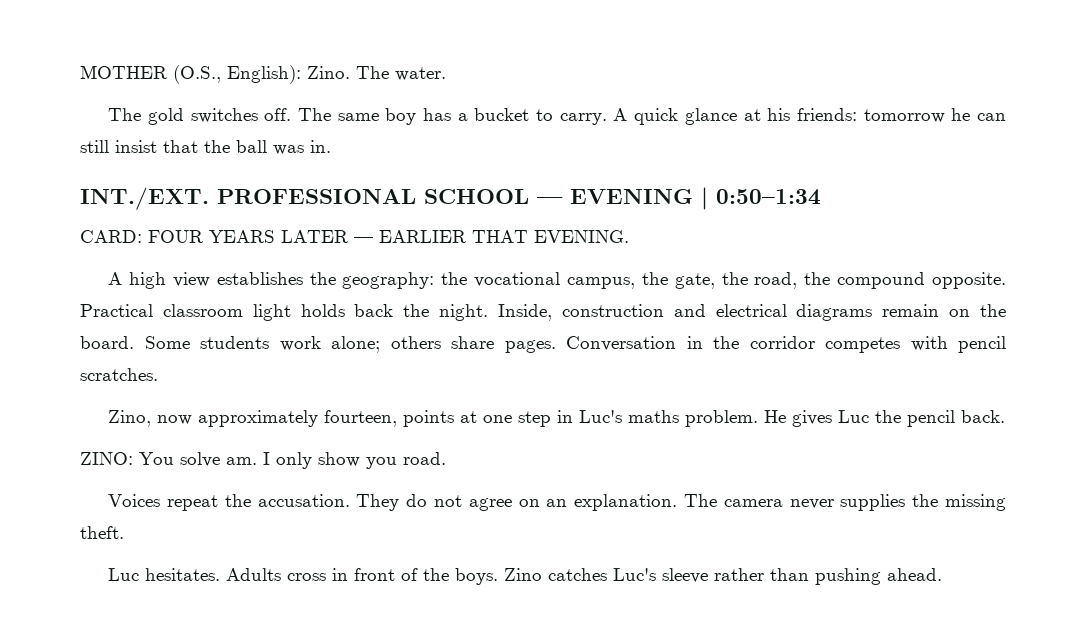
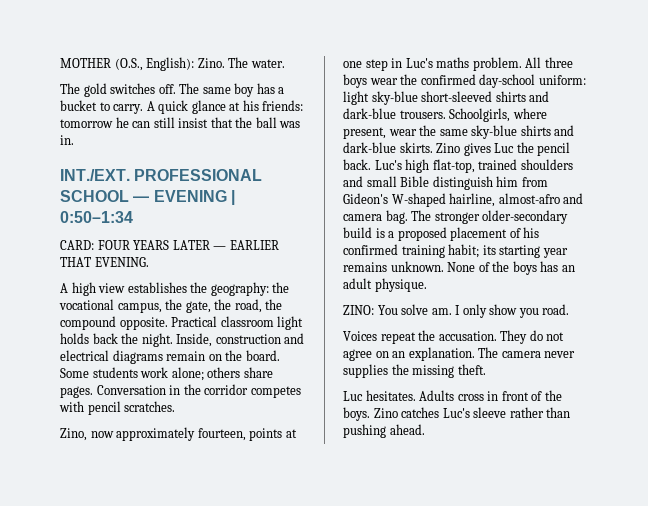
[764,410,787,423] He -> [525,57,573,68] [343,74,586,88] [343,91,550,105] [343,108,547,122] [343,125,575,139] [343,142,461,153] All three boys wear the confirmed day-school uniform: light sky-blue short-sleeved shirts and dark-blue trousers. Schoolgirls, where present, wear the same sky-blue shirts and dark-blue skirts. Zino
(1006, 416) none -> [374,159,573,173] [343,176,548,190] [343,193,584,207] [343,210,569,224] [343,227,540,241] [343,244,568,258] [343,261,575,275] [343,278,427,292] Luc's high flat-top, trained shoulders and small Bible distinguish him from Gideon's W-shaped hairline, almost-afro and camera bag. The stronger older-secondary build is a proposed placement of his confirmed training habit; its starting year remains unknown. None of the boys has an adult physique.

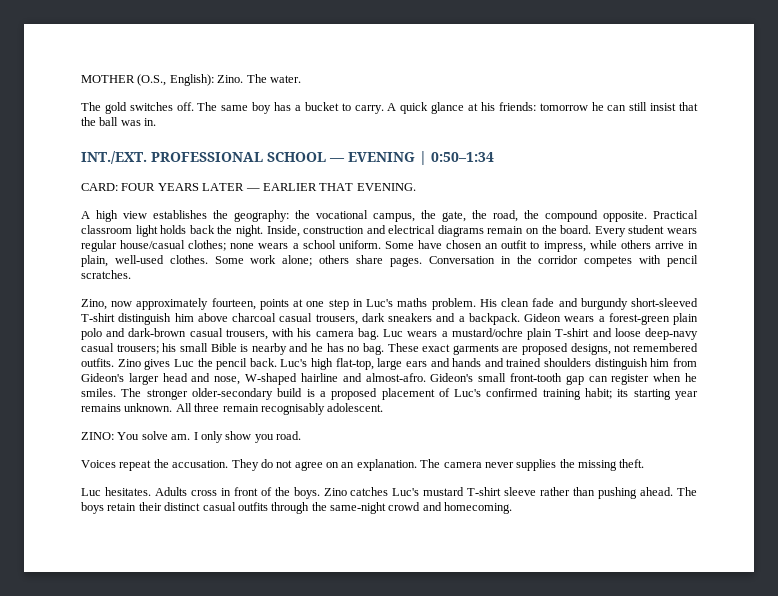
[60,367,138,378] Some students -> [594,225,697,237] [81,240,698,252] [81,255,244,267] Every student wears regular house/casual clothes; none wears a school uniform. Some have chosen an outfit to impress, while others arrive in plain, well-used clothes. Some
[525,57,573,68] [343,74,586,88] [343,91,550,105] [343,108,547,122] [343,125,575,139] [343,142,433,153] All three boys wear the confirmed day-school uniform: light sky-blue short-sleeved shirts and dark-blue trousers. Schoolgirls, where present, wear the same sky-blue shirts and dark-blue skirts. -> [479,298,699,310] [81,313,698,325] [81,328,699,340] [81,343,699,355] [81,358,114,367] His clean fade and burgundy short-sleeved T-shirt distinguish him above charcoal casual trousers, dark sneakers and a backpack. Gideon wears a forest-green plain polo and dark-brown casual trousers, with his camera bag. Luc wears a mustard/ochre plain T-shirt and loose deep-navy casual trousers; his small Bible is nearby and he has no bag. These exact garments are proposed designs, not remembered outfits.
[478,159,573,170] [343,176,548,190] [343,193,584,207] [343,210,408,224] trained shoulders and small Bible distinguish him from Gideon's W-shaped hairline, almost-afro and camera bag. -> [377,358,698,370] [81,373,697,385] [81,388,116,397] large ears and hands and trained shoulders distinguish him from Gideon's larger head and nose, W-shaped hairline and almost-afro. Gideon's small front-tooth gap can register when he smiles.
[523,227,540,238] his -> [454,389,482,397] Luc's
[447,261,575,275] [343,278,427,292] None of the boys has an adult physique. -> [175,403,384,415] All three remain recognisably adolescent.
(470, 413) none -> [423,487,502,496] mustard T-shirt
(425, 429) none -> [677,487,698,496] [81,502,513,514] The boys retain their distinct casual outfits through the same-night crowd and homecoming.

